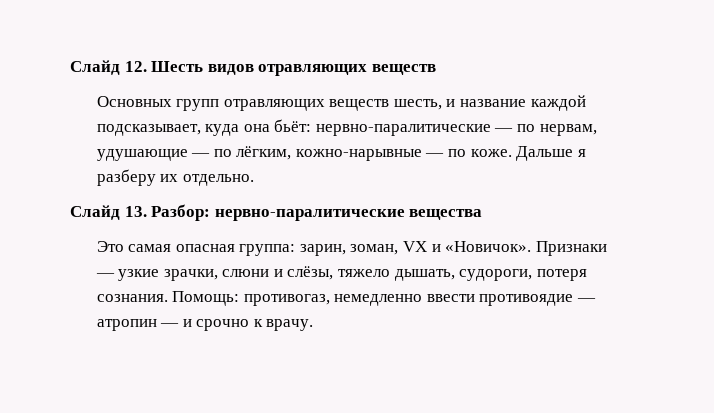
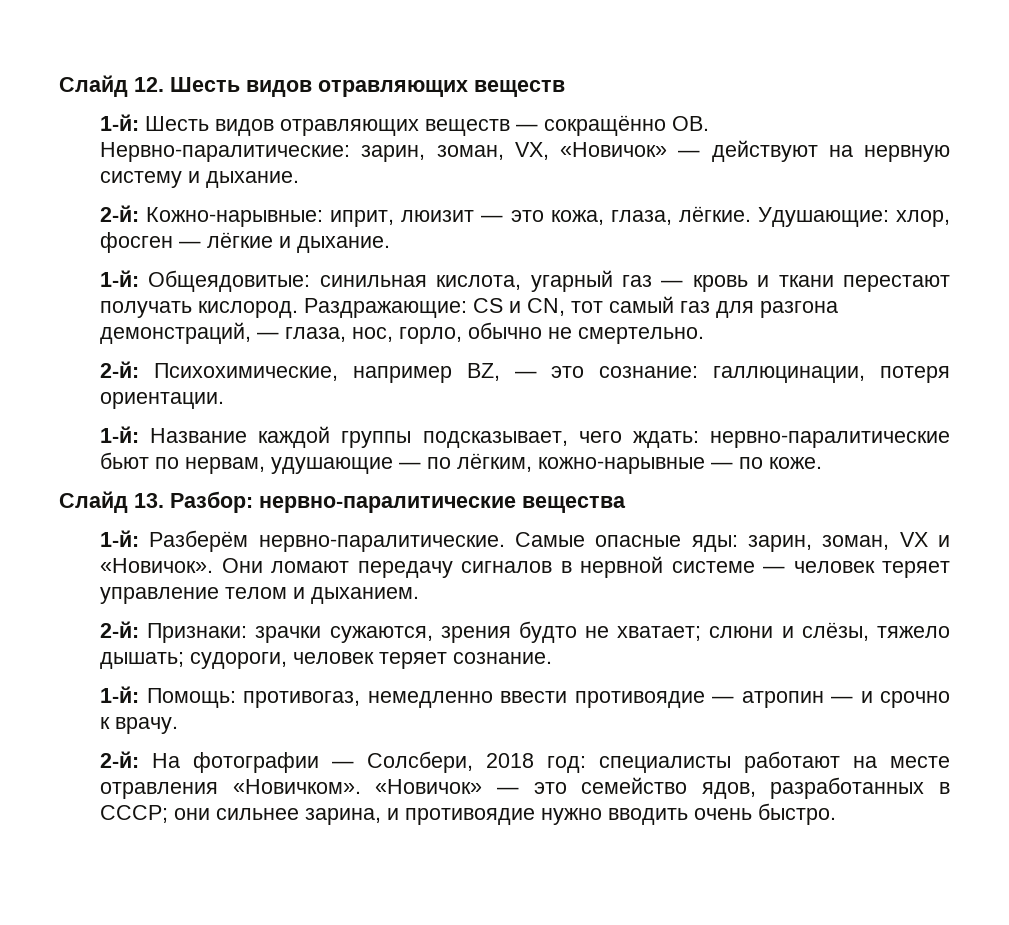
[96,95,586,111] [96,119,514,136] Основных групп отравляющих веществ шесть, и название каждой подсказывает, куда она бьёт: нервно-паралитические — -> [100,114,710,136] [100,140,950,162] [100,171,300,188] [100,205,950,227] [100,232,391,253] [100,270,951,292] [100,296,839,318] [100,322,705,344] [100,361,950,383] [100,392,225,409] [100,426,950,448] [100,452,150,469] 1-й: Шесть видов отравляющих веществ — сокращённо ОВ. Нервно-паралитические: зарин, зоман, VX, «Новичок» — действуют на нервную систему и дыхание. // 2-й: Кожно-нарывные: иприт, люизит — это кожа, глаза, лёгкие. Удушающие: хлор, фосген — лёгкие и дыхание. // 1-й: Общеядовитые: синильная кислота, угарный газ — кровь и ткани перестают получать кислород. Раздражающие: CS и CN, тот самый газ для разгона демонстраций, — глаза, нос, горло, обычно не смертельно. // 2-й: Психохимические, например BZ, — это сознание: галлюцинации, потеря ориентации. // 1-й: Название каждой группы подсказывает, чего ждать: нервно-паралитические бьют
[516,146,586,161] [96,169,254,186] Дальше я разберу их отдельно. -> (823, 463) none
[96,241,296,256] Это самая опасная группа: -> [100,530,738,552] 1-й: Разберём нервно-паралитические. Самые опасные яды:
[535,241,607,256] [95,266,587,281] [96,294,168,302] Признаки — узкие зрачки, слюни и слёзы, тяжело дышать, судороги, потеря сознания. -> [221,556,951,578] [100,587,420,604] [100,621,951,643] [100,652,553,669] [100,686,140,703] Они ломают передачу сигналов в нервной системе — человек теряет управление телом и дыханием. // 2-й: Признаки: зрачки сужаются, зрения будто не хватает; слюни и слёзы, тяжело дышать; судороги, человек теряет сознание. // 1-й:
(314, 325) none -> [100,751,951,773] [100,777,950,799] [100,803,837,825] // 2-й: На фотографии — Солсбери, 2018 год: специалисты работают на месте отравления «Новичком». «Новичок» — это семейство ядов, разработанных в СССР; они сильнее зарина, и противоядие нужно вводить очень быстро.

